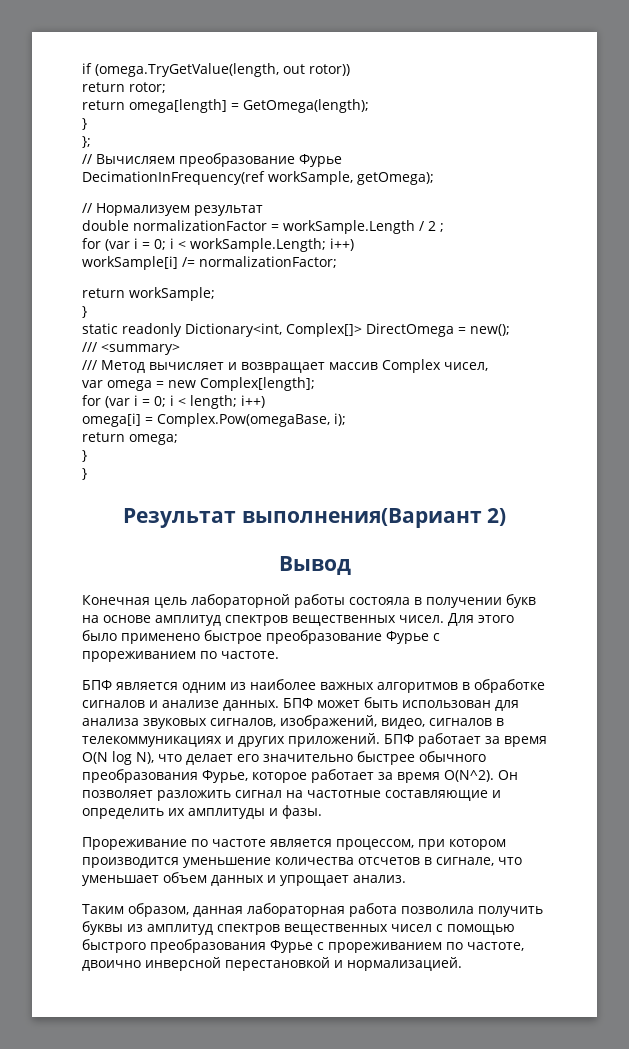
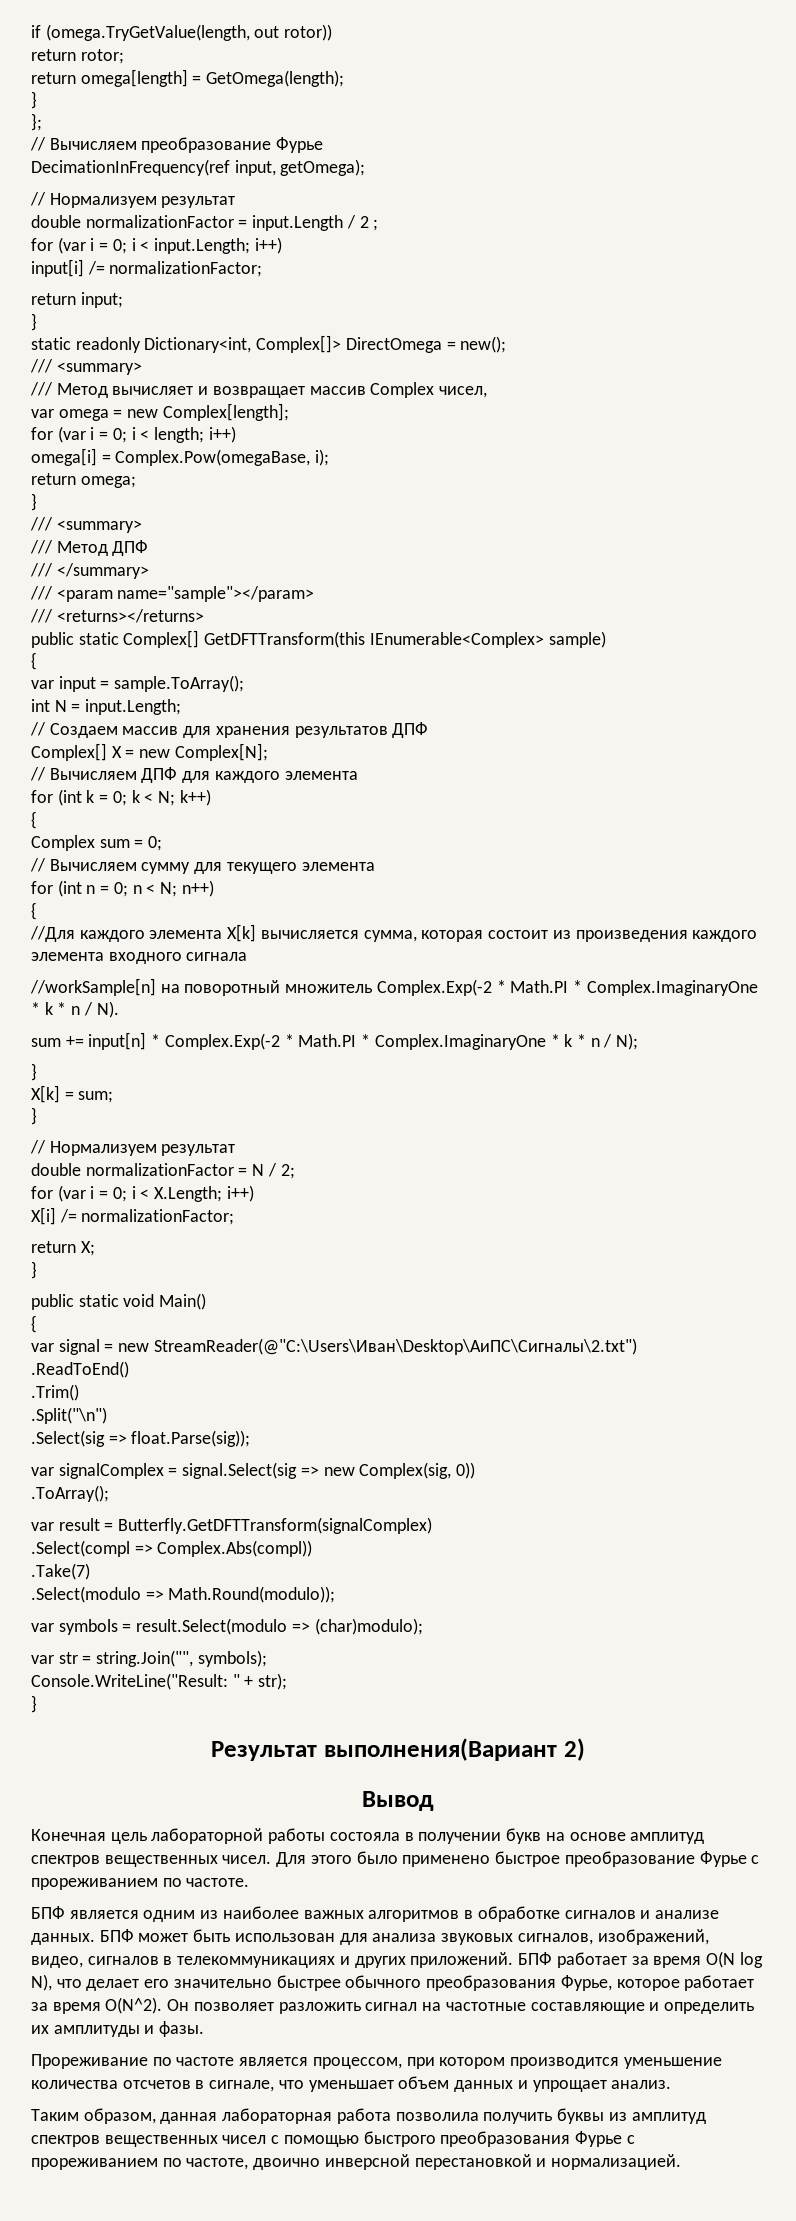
[268,171,353,185] workSample, -> [234,160,276,176] input,
[283,220,415,234] workSample.Length -> [252,215,344,231] input.Length
[190,238,354,252] [82,256,337,270] [82,287,215,301] workSample.Length; i++) // workSample[i] /= normalizationFactor; // return workSample; -> [154,237,282,254] [31,259,263,277] [31,292,123,308] input.Length; i++) // input[i] /= normalizationFactor; // return input;
(87, 456) none -> [30,517,142,533] [30,540,149,556] [30,563,149,579] [30,586,315,602] [30,609,204,623] [31,630,606,648] [31,652,37,670] [31,675,245,692] [31,699,182,715] [30,722,429,738] [31,743,268,761] [30,767,358,783] [31,789,211,806] [31,811,37,829] [31,835,163,851] [30,858,375,874] [31,880,214,897] [31,902,37,920] [30,924,758,942] [31,952,248,964] [30,978,758,996] [31,1001,119,1018] [31,1032,639,1050] [31,1063,37,1081] [31,1085,114,1103] [31,1107,37,1125] [30,1140,236,1156] [31,1163,295,1179] [31,1185,254,1202] [31,1207,235,1225] [31,1241,95,1256] [31,1261,37,1279] [31,1293,207,1310] [31,1315,37,1333] [31,1338,637,1355] [31,1361,129,1378] [31,1384,79,1401] [31,1407,107,1424] [31,1430,251,1447] [31,1462,476,1479] [31,1485,109,1502] [31,1517,433,1534] [31,1540,313,1557] [31,1563,90,1580] [31,1586,336,1603] [31,1618,423,1635] [31,1650,267,1667] [31,1673,288,1690] // /// <summary> // /// Метод ДПФ // /// </summary> // /// <param name="sample"></param> // /// <returns></returns> // public static Complex[] GetDFTTransform(this IEnumerable<Complex> sample) // { // var input = sample.ToArray(); // int N = input.Length; // // Создаем массив для хранения результатов ДПФ // Complex[] X = new Complex[N]; // // Вычисляем ДПФ для каждого элемента // for (int k = 0; k < N; k++) // { // Complex sum = 0; // // Вычисляем сумму для текущего элемента // for (int n = 0; n < N; n++) // { // //Для каждого элемента X[k] вычисляется сумма, которая состоит из произведения каждого элемента входного сигнала // //workSample[n] на поворотный множитель Complex.Exp(-2 * Math.PI * Complex.ImaginaryOne * k * n / N). // sum += input[n] * Complex.Exp(-2 * Math.PI * Complex.ImaginaryOne * k * n / N); // } // X[k] = sum; // } // // Нормализуем результат // double normalizationFactor = N / 2; // for (var i = 0; i < X.Length; i++) // X[i] /= normalizationFactor; // return X; // } // public static void Main() // { // var signal = new StreamReader(@"C:\Users\Иван\Desktop\АиПС\Сигналы\2.txt") // .ReadToEnd() // .Trim() // .Split("\n") // .Select(sig => float.Parse(sig)); // var signalComplex = signal.Select(sig => new Complex(sig, 0)) // .ToArray(); // var result = Butterfly.GetDFTTransform(signalComplex) // .Select(compl => Complex.Abs(compl)) // .Take(7) // .Select(modulo => Math.Round(modulo)); // var symbols = result.Select(modulo => (char)modulo); // var str = string.Join("", symbols); // Console.WriteLine("Result: " + str);

